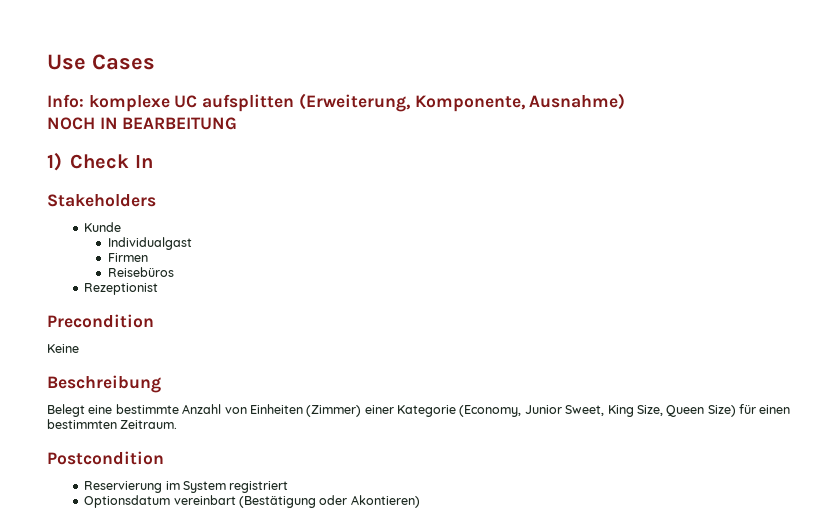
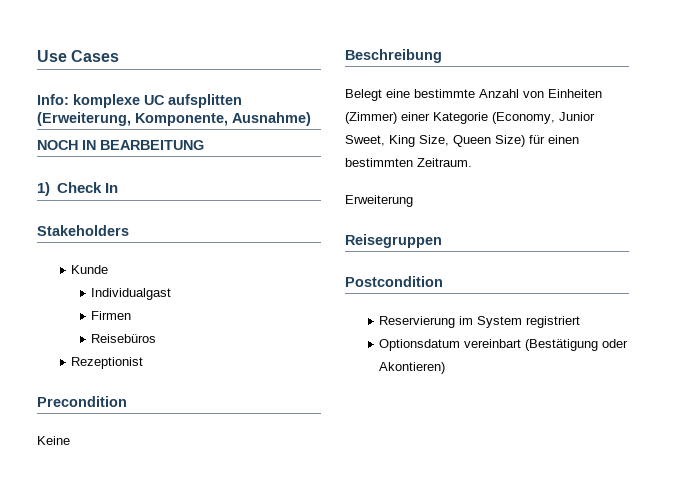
(178, 424) none -> [345,195,413,207] [345,234,442,248] // Erweiterung // Reisegruppen

